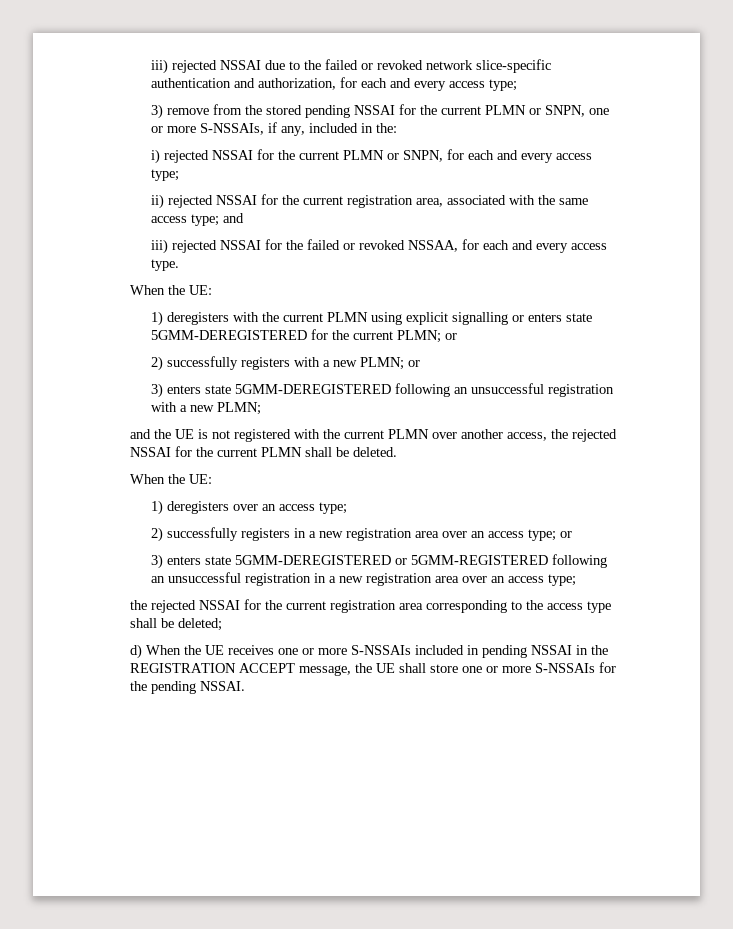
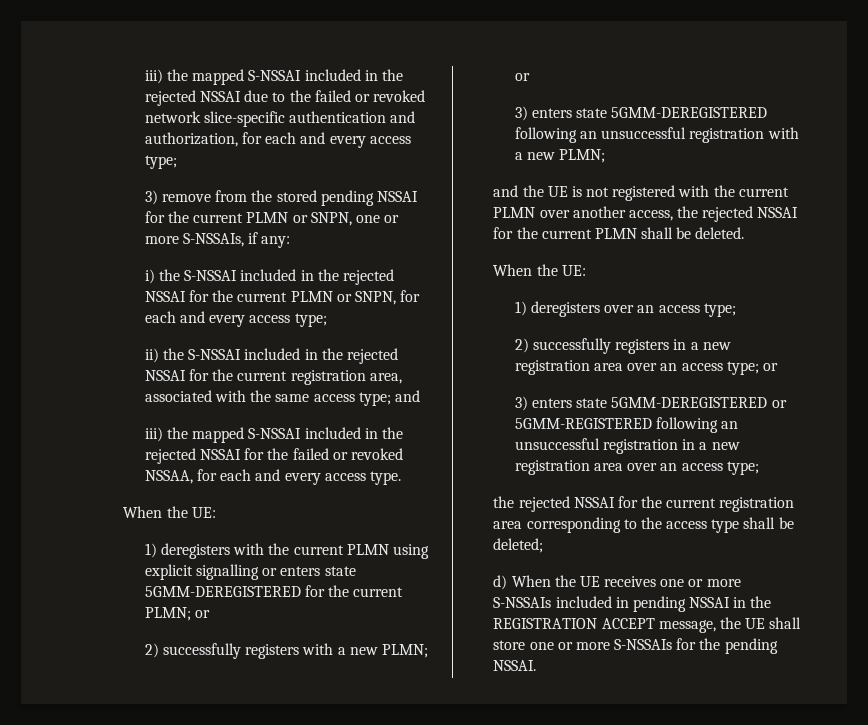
[150,59,168,74] iii) -> [144,69,403,85] iii) the mapped S-NSSAI included in the
[280,123,397,136] [150,149,160,164] any, included in the: // i) -> [261,236,291,248] [144,269,339,284] any: // i) the S-NSSAI included in the
(164, 201) none -> [162,348,343,360] the S-NSSAI included in the
(168, 246) none -> [166,427,403,443] the mapped S-NSSAI included in the

